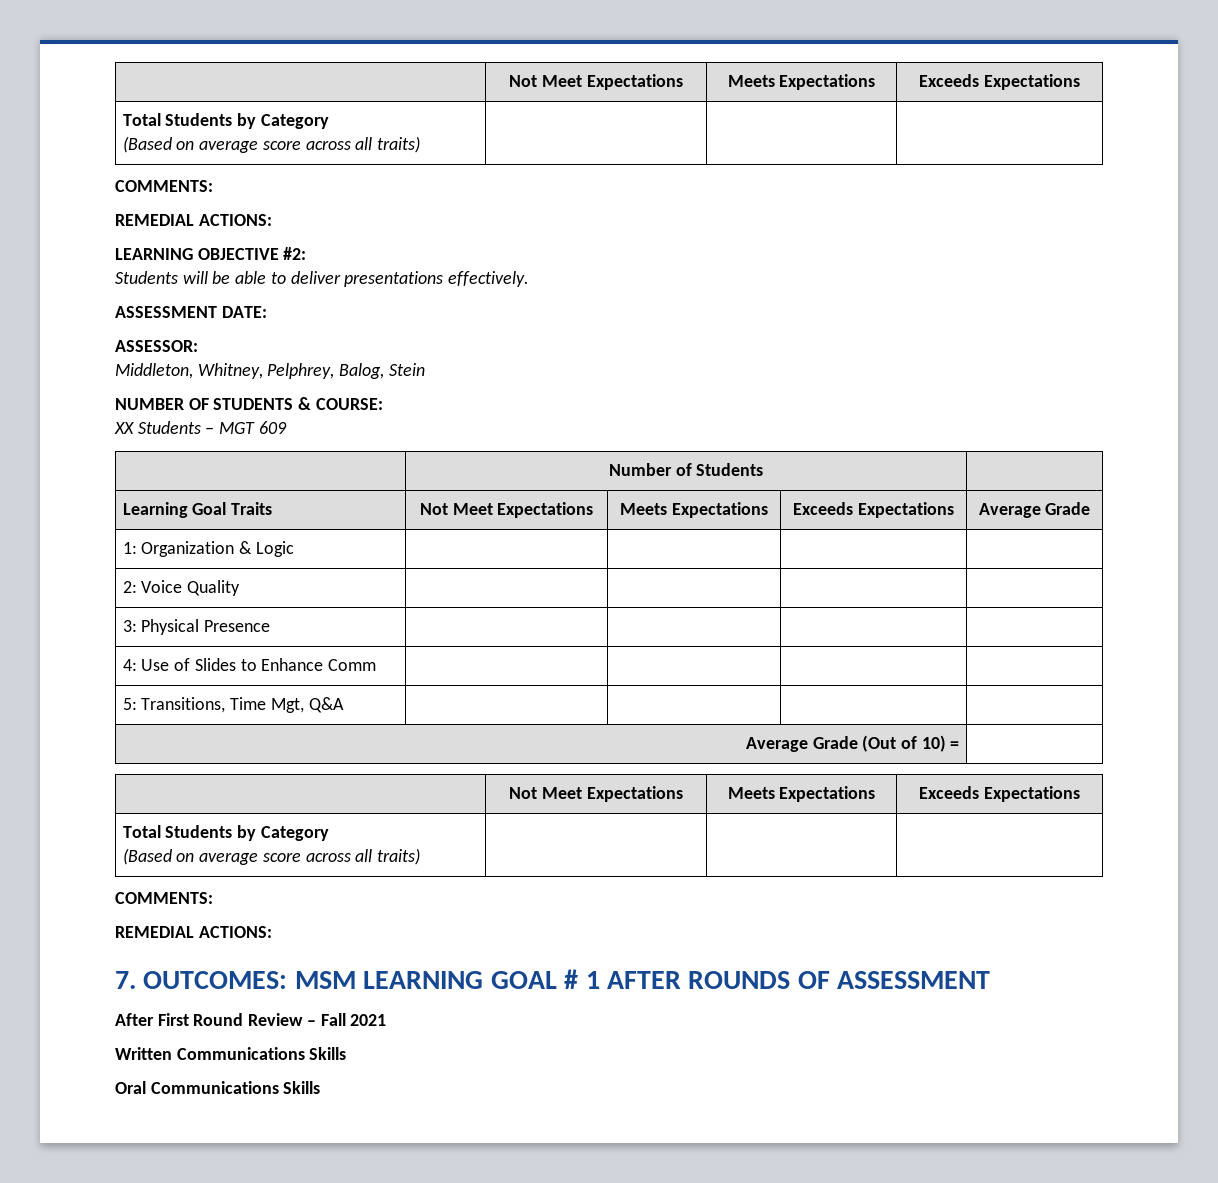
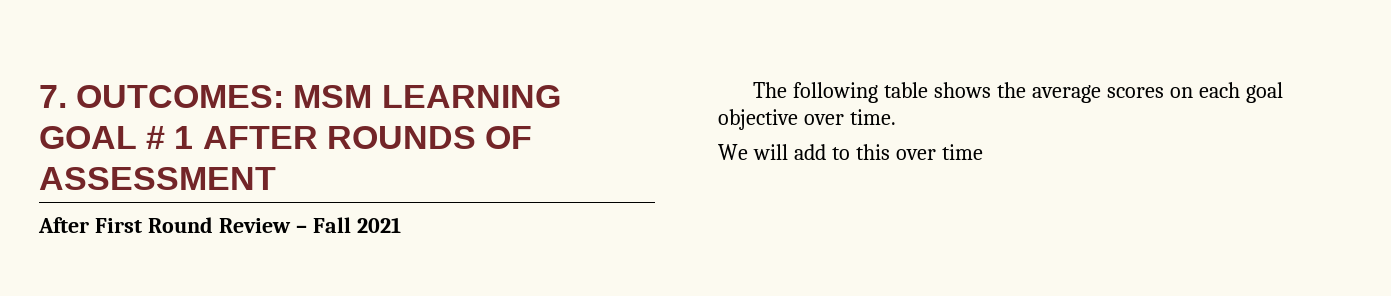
[509,74,683,90] [727,74,876,90] [919,74,1080,90] [122,113,329,129] [122,136,420,153] [115,180,213,192] [115,214,272,226] [115,247,307,260] [115,271,530,287] [115,306,267,318] [115,340,198,352] [115,363,425,379] [115,397,383,410] [114,421,287,434] [608,463,764,476] [122,502,273,518] [419,502,594,518] [620,502,768,518] [793,502,954,518] [978,502,1091,518] [122,541,294,557] [122,580,241,596] [122,619,271,635] [122,658,376,671] [122,697,344,713] [745,735,960,752] [509,786,683,802] [727,786,876,802] [919,786,1080,802] [122,825,329,841] [122,848,420,865] [115,892,213,904] [115,926,272,938] | Not Meet Expectations | Meets Expectations | Exceeds Expectations // Total Students by Category // (Based on average score across all traits) | | | // COMMENTS: // REMEDIAL ACTIONS: // LEARNING OBJECTIVE #2: // Students will be able to deliver presentations effectively. // ASSESSMENT DATE: // ASSESSOR: // Middleton, Whitney, Pelphrey, Balog, Stein // NUMBER OF STUDENTS & COURSE: // XX Students – MGT 609 // | Number of Students | // Learning Goal Traits | Not Meet Expectations | Meets Expectations | Exceeds Expectations | Average Grade // 1: Organization & Logic | | | | // 2: Voice Quality | | | | // 3: Physical Presence | | | | // 4: Use of Slides to Enhance Comm | | | | // 5: Transitions, Time Mgt, Q&A | | | | // Average Grade (Out of 10) = | // | Not Meet Expectations | Meets Expectations | Exceeds Expectations // Total Students by Category // (Based on average score across all traits) | | | // COMMENTS: // REMEDIAL ACTIONS: // -> (39, 96) none
[115,1047,347,1060] [115,1081,321,1094] Written Communications Skills // Oral Communications Skills -> [753,82,1283,103] [718,109,896,130] [718,144,983,160] The following table shows the average scores on each goal objective over time. // We will add to this over time

